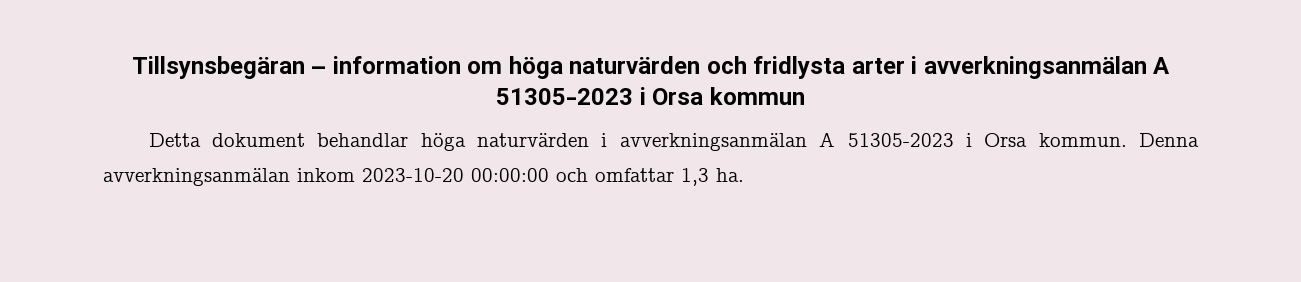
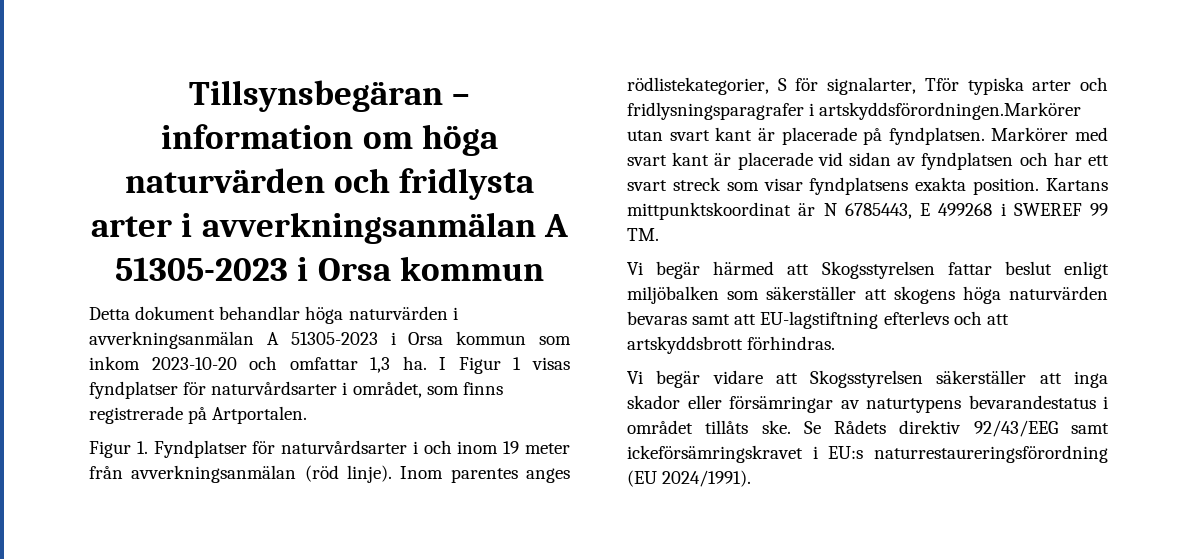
[1038,133,1199,147] [103,168,290,186] kommun. Denna avverkningsanmälan -> [456,331,571,345] kommun som
[471,168,549,182] 00:00:00 -> (237, 363) none
(744, 175) none -> [439,357,570,374] [89,381,503,399] [89,406,308,424] [89,440,570,458] [89,465,570,483] [627,77,1108,95] [627,102,1082,120] [627,127,1108,145] [627,152,1109,170] [627,177,1108,195] [627,202,1108,220] [627,228,659,241] [627,261,1109,279] [627,286,1108,304] [627,311,1009,329] [627,336,836,354] [627,370,1108,388] [627,395,1108,413] [627,420,1109,437] [627,445,1108,463] [627,470,752,487] I Figur 1 visas fyndplatser för naturvårdsarter i området, som finns registrerade på Artportalen. // Figur 1. Fyndplatser för naturvårdsarter i och inom 19 meter från avverkningsanmälan (röd linje). Inom parentes anges rödlistekategorier, S för signalarter, Tför typiska arter och fridlysningsparagrafer i artskyddsförordningen.Markörer utan svart kant är placerade på fyndplatsen. Markörer med svart kant är placerade vid sidan av fyndplatsen och har ett svart streck som visar fyndplatsens exakta position. Kartans mittpunktskoordinat är N 6785443, E 499268 i SWEREF 99 TM. // Vi begär härmed att Skogsstyrelsen fattar beslut enligt miljöbalken som säkerställer att skogens höga naturvärden bevaras samt att EU-lagstiftning efterlevs och att artskyddsbrott förhindras. // Vi begär vidare att Skogsstyrelsen säkerställer att inga skador eller försämringar av naturtypens bevarandestatus i området tillåts ske. Se Rådets direktiv 92/43/EEG samt ickeförsämringskravet i EU:s naturrestaureringsförordning (EU 2024/1991).

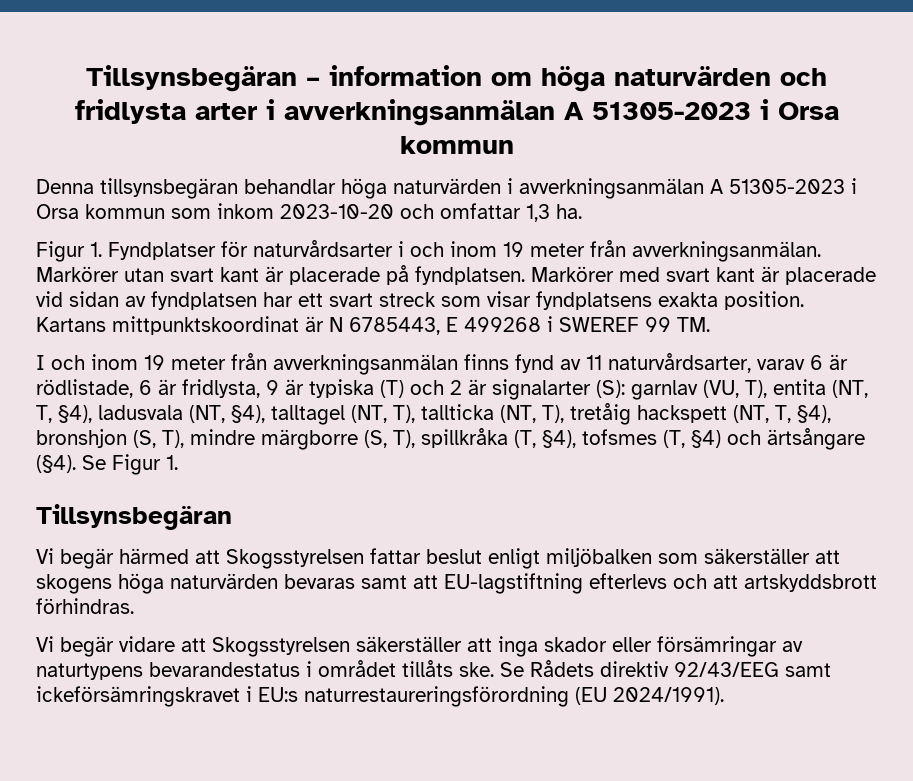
[89,306,216,320] Detta dokument -> [36,178,238,199] Denna tillsynsbegäran
[439,357,570,374] [89,381,503,399] [89,406,308,424] I Figur 1 visas fyndplatser för naturvårdsarter i området, som finns registrerade på Artportalen. -> (582, 211) none
[131,465,570,483] [627,77,1108,95] [627,102,1082,120] avverkningsanmälan (röd linje). Inom parentes anges rödlistekategorier, S för signalarter, Tför typiska arter och fridlysningsparagrafer i artskyddsförordningen.Markörer -> [632,241,821,262] [36,266,119,282] avverkningsanmälan. Markörer
[1019,152,1048,166] och -> (257, 300) none
(659, 234) none -> [36,353,848,375] [36,379,868,400] [36,403,831,425] [36,428,865,450] [36,454,178,475] [36,504,232,530] // I och inom 19 meter från avverkningsanmälan finns fynd av 11 naturvårdsarter, varav 6 är rödlistade, 6 är fridlysta, 9 är typiska (T) och 2 är signalarter (S): garnlav (VU, T), entita (NT, T, §4), ladusvala (NT, §4), talltagel (NT, T), tallticka (NT, T), tretåig hackspett (NT, T, §4), bronshjon (S, T), mindre märgborre (S, T), spillkråka (T, §4), tofsmes (T, §4) och ärtsångare (§4). Se Figur 1. // Tillsynsbegäran

